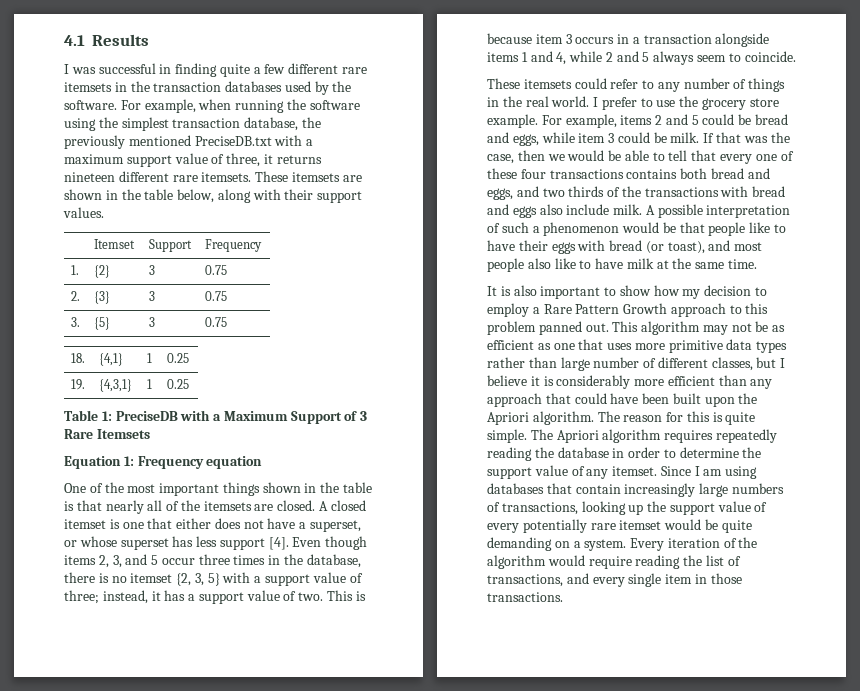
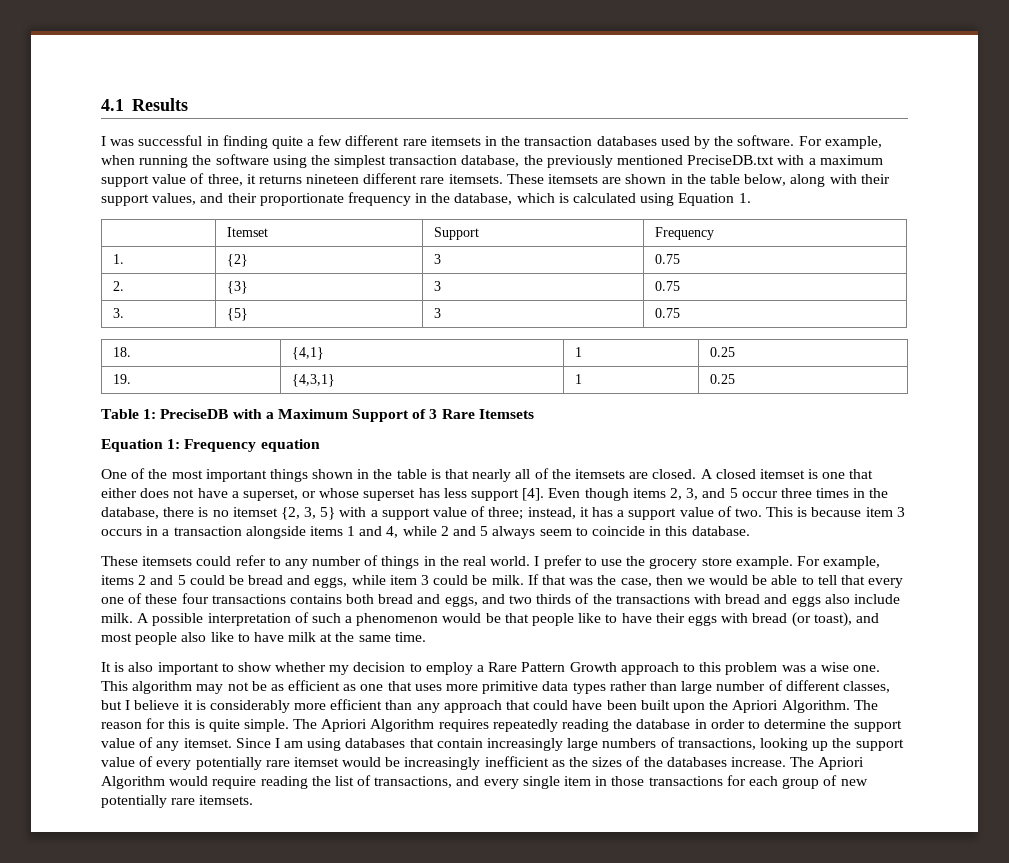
[63,207,104,218] values. -> [152,192,751,206] values, and their proportionate frequency in the database, which is calculated using Equation 1.
[744,51,796,62] coincide. -> [591,526,750,536] coincide in this database.
[653,285,680,296] how -> [275,662,327,672] whether
[538,321,609,335] panned out. -> [781,662,881,672] was a wise one.
[532,411,594,425] algorithm. -> [781,700,850,713] Algorithm.
[602,429,662,443] algorithm -> [370,719,435,732] Algorithm
[721,520,752,533] [487,537,758,551] [487,555,546,569] quite demanding on a system. Every iteration of the algorithm -> [404,756,865,770] [101,776,165,789] increasingly inefficient as the sizes of the databases increase. The Apriori Algorithm
[487,592,563,602] transactions. -> [648,775,868,789] [101,795,254,808] transactions for each group of new potentially rare itemsets.

